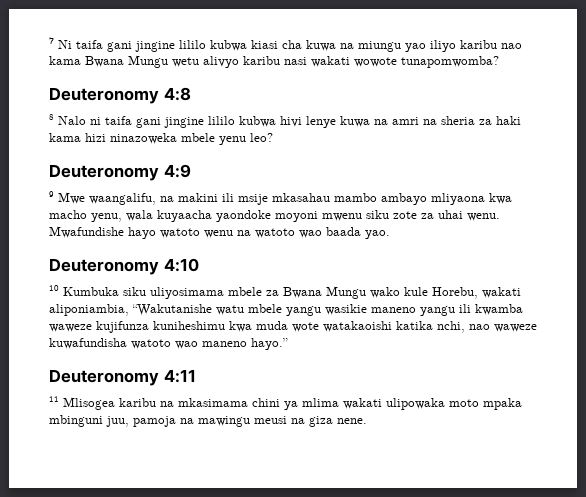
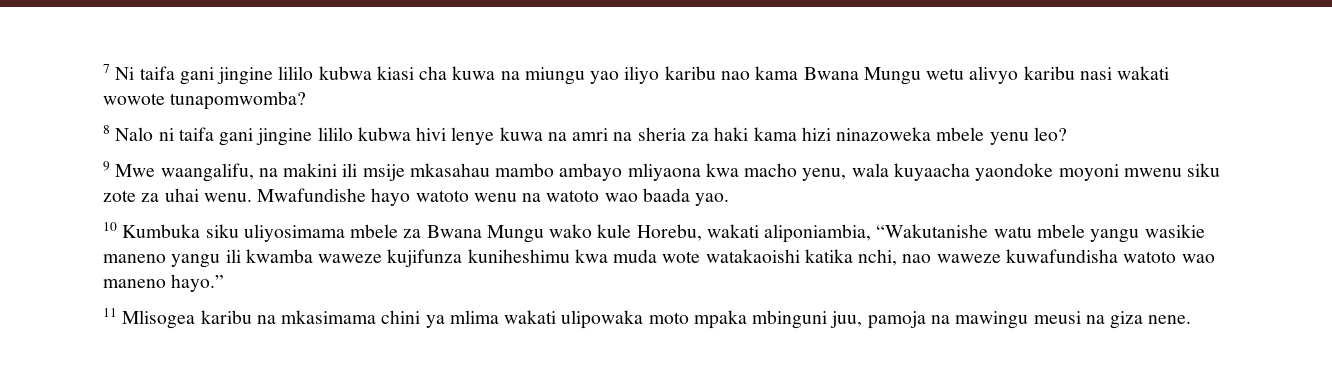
[49,87,191,104] // Deuteronomy 4:8 -> (307, 100) none
[49,164,191,181] // Deuteronomy 4:9 -> (1067, 134) none
[49,258,199,275] // Deuteronomy 4:10 -> (730, 199) none
[49,369,196,386] // Deuteronomy 4:11 -> (225, 283) none

